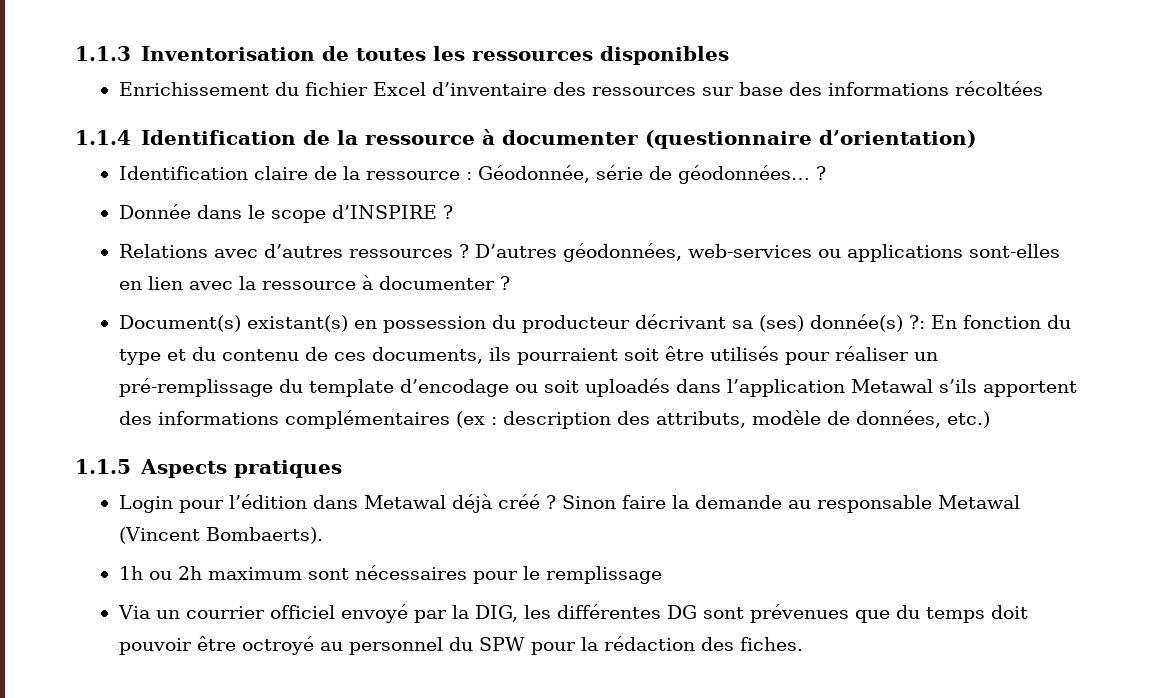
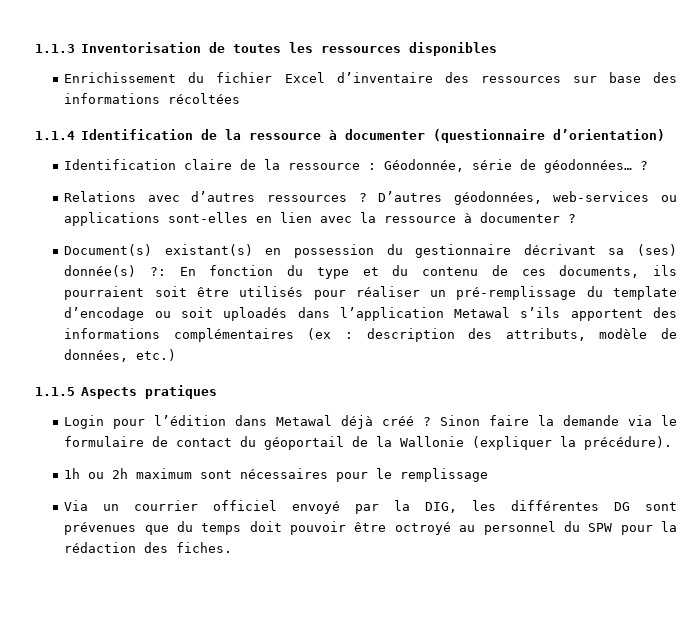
[118,204,453,223] // Donnée dans le scope d’INSPIRE ? -> (649, 165) none
[521,315,630,333] producteur -> [415,244,512,258] gestionnaire
[787,495,1020,513] [118,527,323,544] au responsable Metawal (Vincent Bombaerts). -> [628,415,677,426] [64,436,673,450] via le formulaire de contact du géoportail de la Wallonie (expliquer la précédure).

